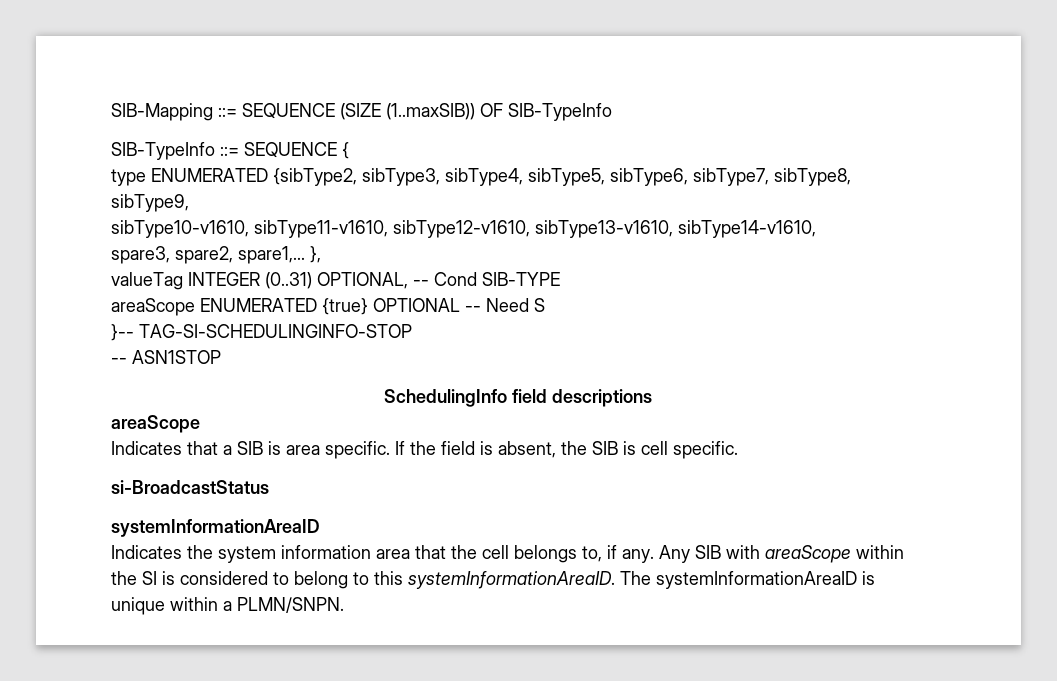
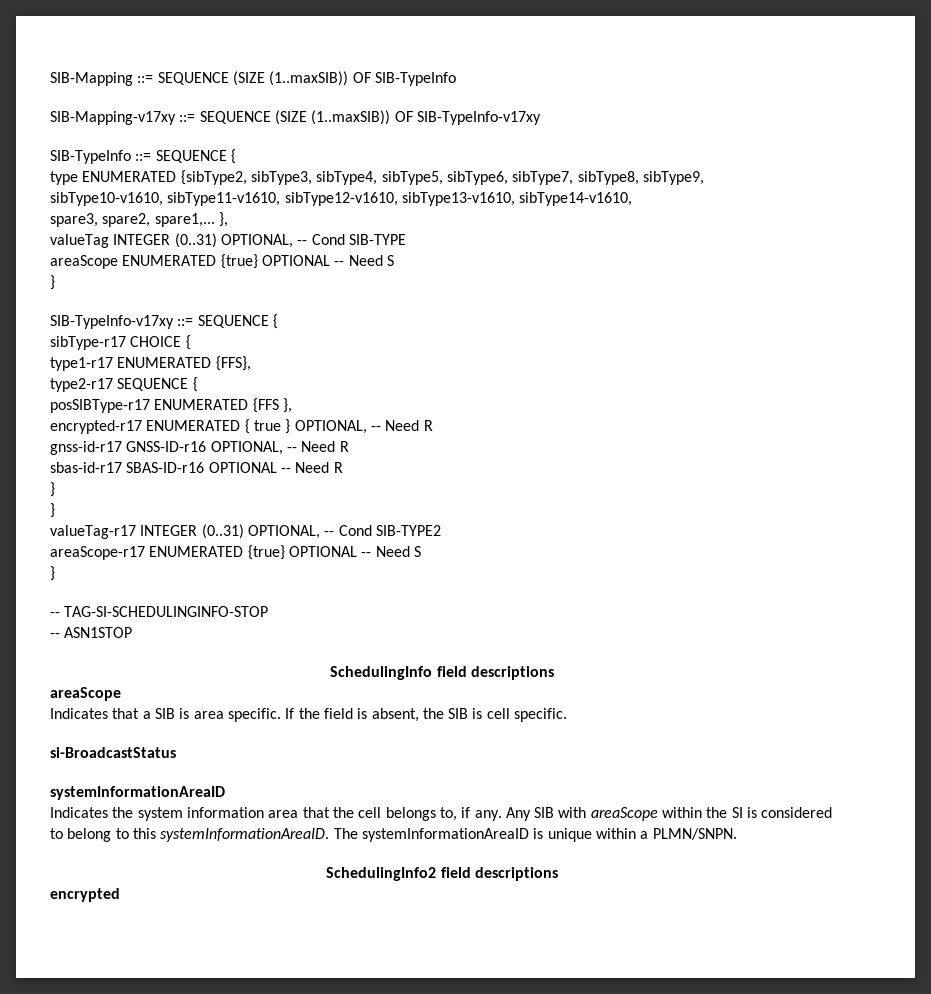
(612, 112) none -> [50,110,541,125] // SIB-Mapping-v17xy ::= SEQUENCE (SIZE (1..maxSIB)) OF SIB-TypeInfo-v17xy
[111,324,134,341] }-- -> [50,275,55,290] [50,314,278,329] [50,335,191,350] [50,356,251,371] [50,377,198,392] [50,398,292,413] [50,419,433,434] [50,441,349,455] [50,462,343,473] [50,482,55,497] [50,503,55,518] [50,524,441,539] [50,545,421,560] [50,566,55,581] [50,612,60,617] } // SIB-TypeInfo-v17xy ::= SEQUENCE { // sibType-r17 CHOICE { // type1-r17 ENUMERATED {FFS}, // type2-r17 SEQUENCE { // posSIBType-r17 ENUMERATED {FFS }, // encrypted-r17 ENUMERATED { true } OPTIONAL, -- Need R // gnss-id-r17 GNSS-ID-r16 OPTIONAL, -- Need R // sbas-id-r17 SBAS-ID-r16 OPTIONAL -- Need R // } // } // valueTag-r17 INTEGER (0..31) OPTIONAL, -- Cond SIB-TYPE2 // areaScope-r17 ENUMERATED {true} OPTIONAL -- Need S // } // --
(344, 605) none -> [326,867,558,881] [50,888,120,902] // SchedulingInfo2 field descriptions // encrypted

